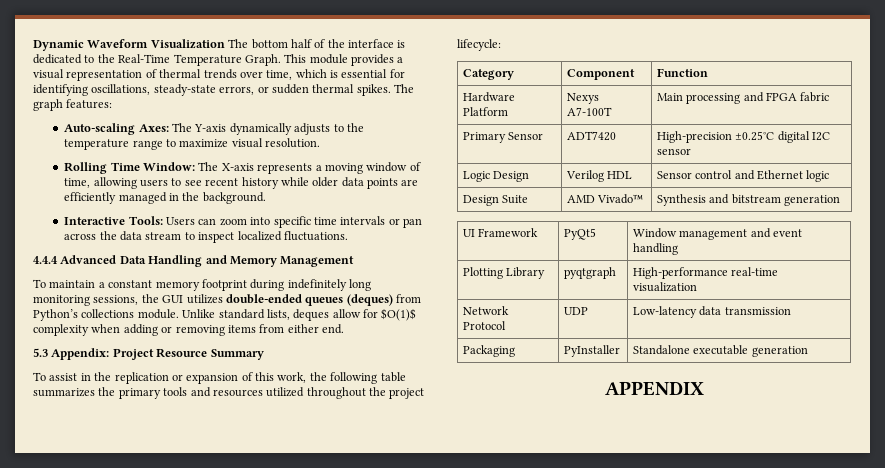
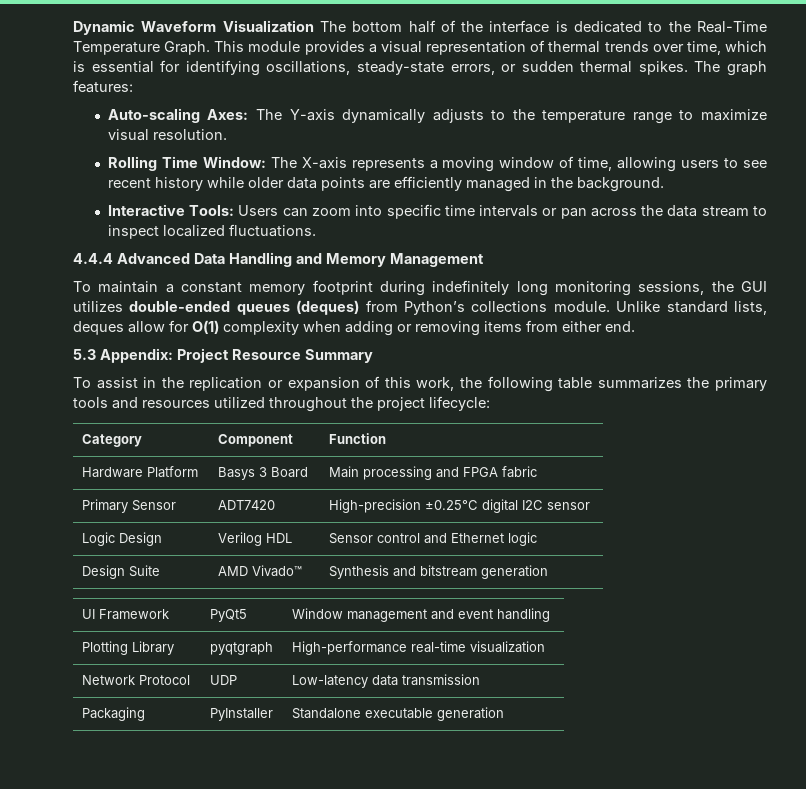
[381,308,417,321] $O(1)$ -> [192,320,219,334] O(1)
[566,93,599,104] [566,107,612,116] Nexys A7-100T -> [218,467,309,480] Basys 3 Board
[605,381,704,396] // APPENDIX -> (505, 714) none

